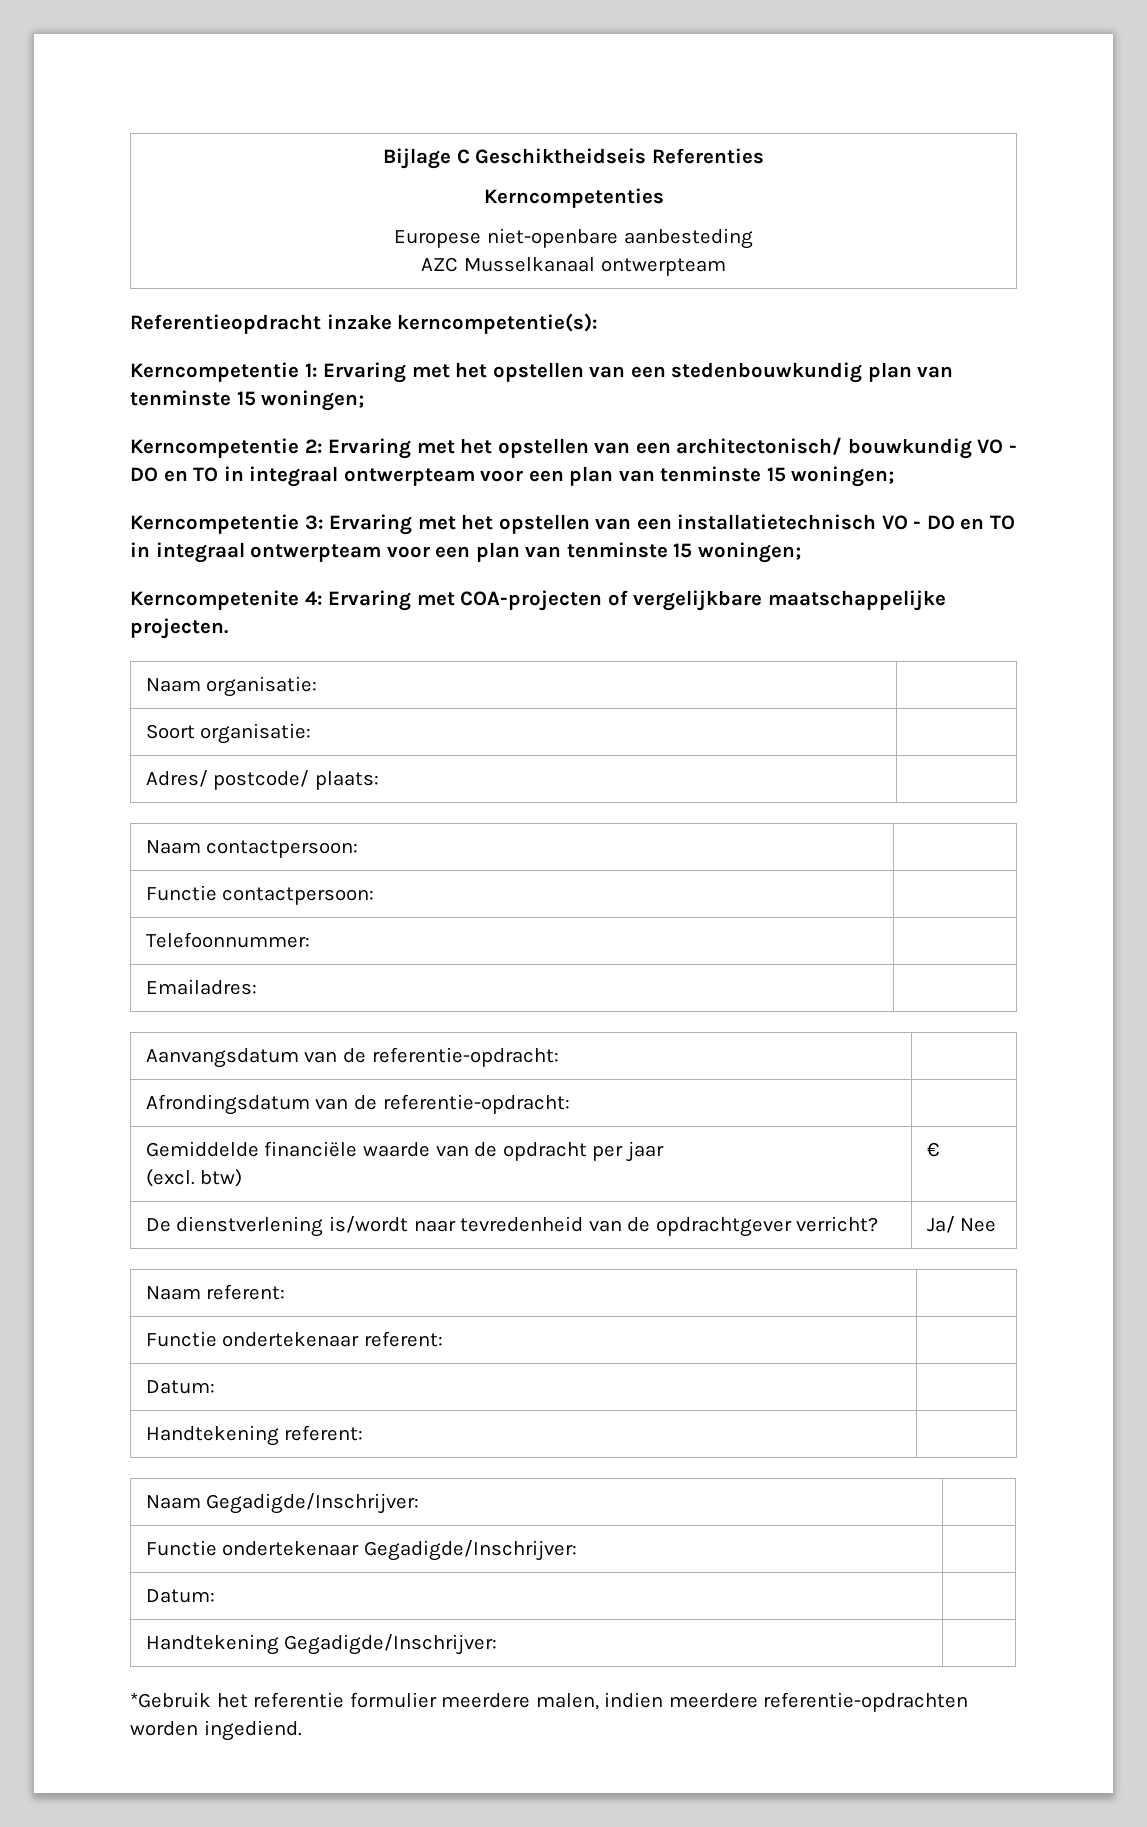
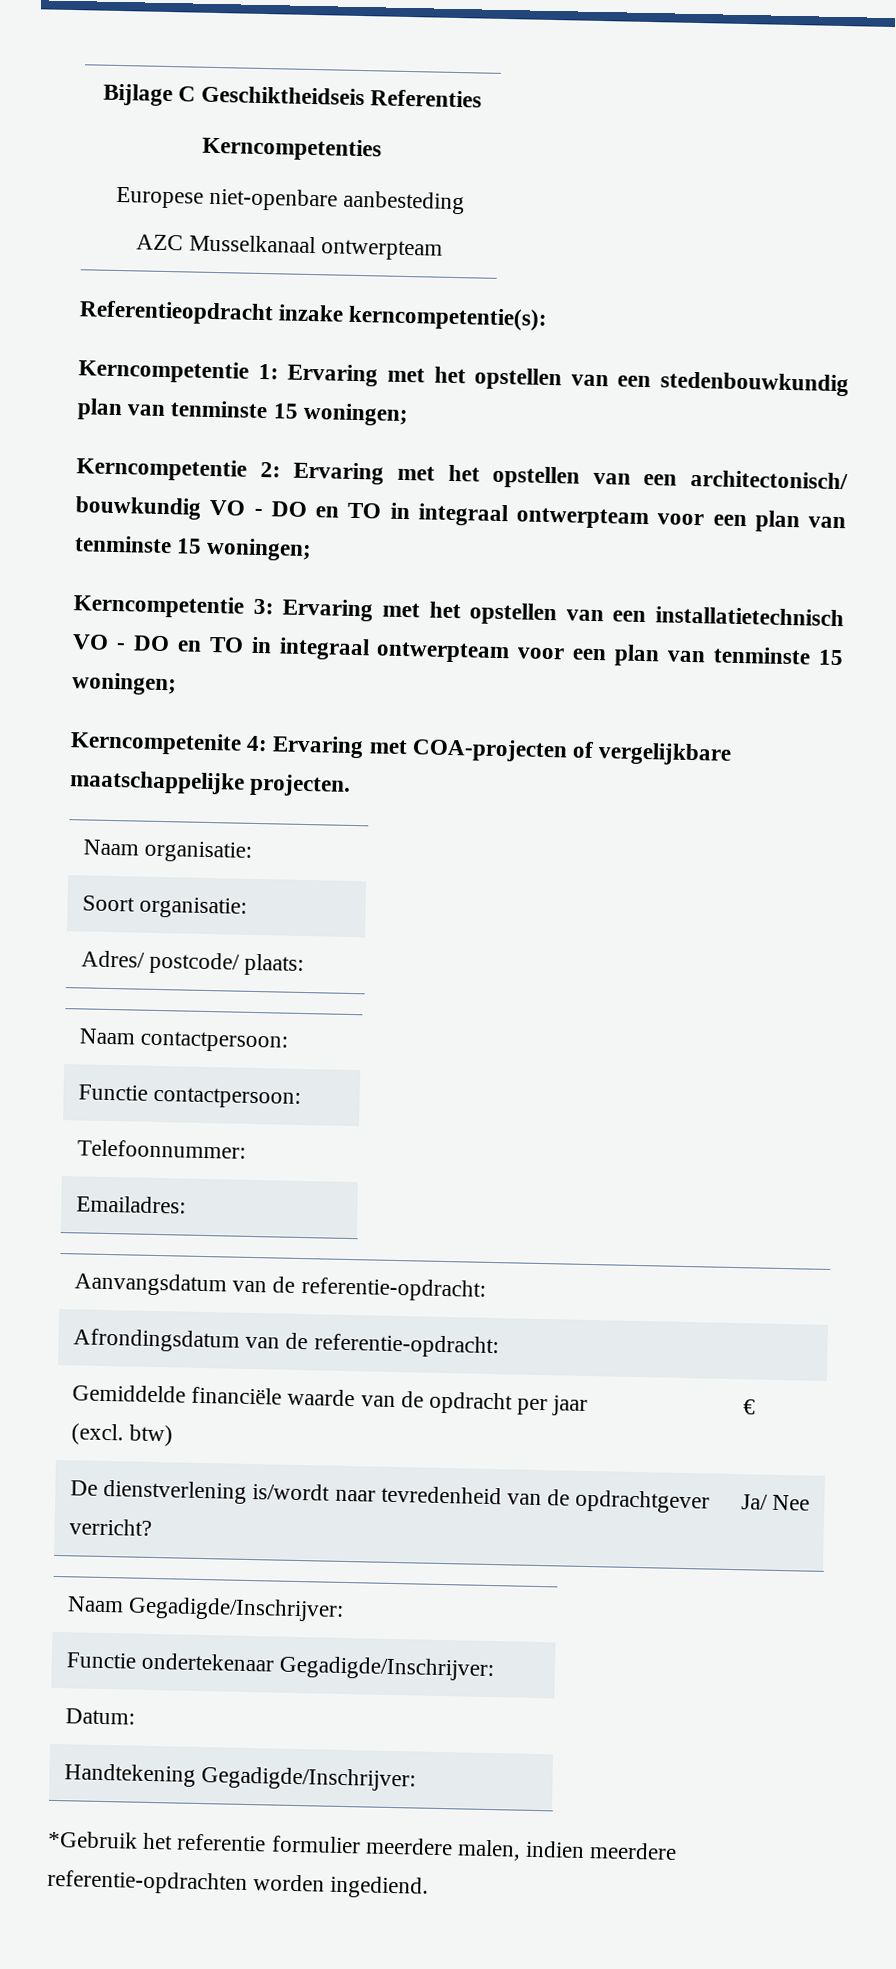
[145,1284,286,1300] [145,1331,443,1347] [145,1380,215,1394] [145,1425,364,1446] // Naam referent: | // Functie ondertekenaar referent: | // Datum: | // Handtekening referent: | -> (811, 1502) none

